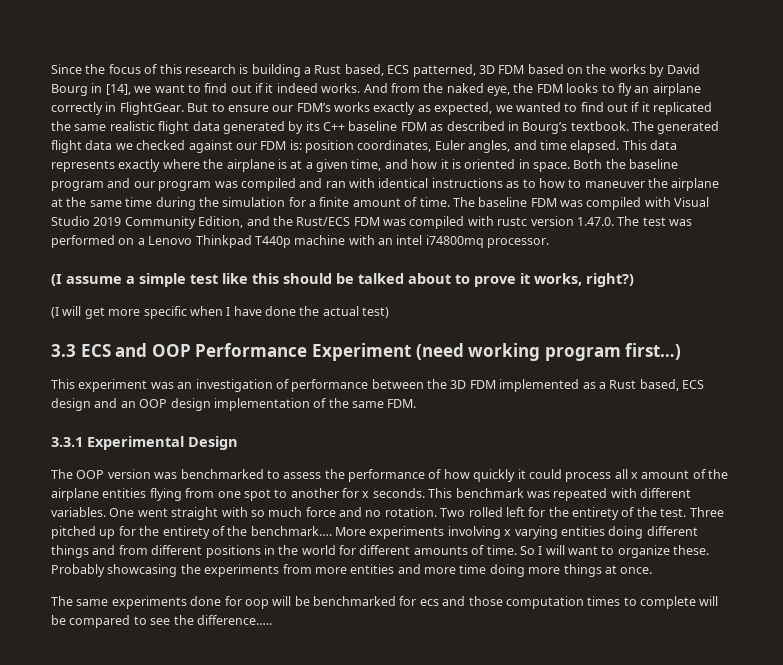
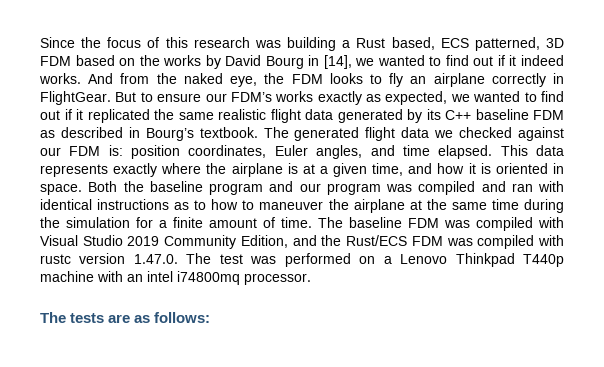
[239,64,249,74] is -> [254,40,281,48] was
[154,84,185,93] want -> [377,55,425,66] wanted
[51,273,634,287] [51,306,390,319] [51,343,682,361] [51,379,704,392] [51,398,417,411] [51,436,238,450] [51,469,729,482] [51,488,691,501] [51,507,724,520] [51,526,698,539] [51,545,710,558] [51,564,653,577] [51,596,719,609] [51,615,272,628] (I assume a simple test like this should be talked about to prove it works, right?) // (I will get more specific when I have done the actual test) // 3.3 ECS and OOP Performance Experiment (need working program first…) // This experiment was an investigation of performance between the 3D FDM implemented as a Rust based, ECS design and an OOP design implementation of the same FDM. // 3.3.1 Experimental Design // The OOP version was benchmarked to assess the performance of how quickly it could process all x amount of the airplane entities flying from one spot to another for x seconds. This benchmark was repeated with different variables. One went straight with so much force and no rotation. Two rolled left for the entirety of the test. Three pitched up for the entirety of the benchmark…. More experiments involving x varying entities doing different things and from different positions in the world for different amounts of time. So I will want to organize these. Probably showcasing the experiments from more entities and more time doing more things at once. // The same experiments done for oop will be benchmarked for ecs and those computation times to complete will be compared to see the difference….. -> [40,312,211,323] The tests are as follows:

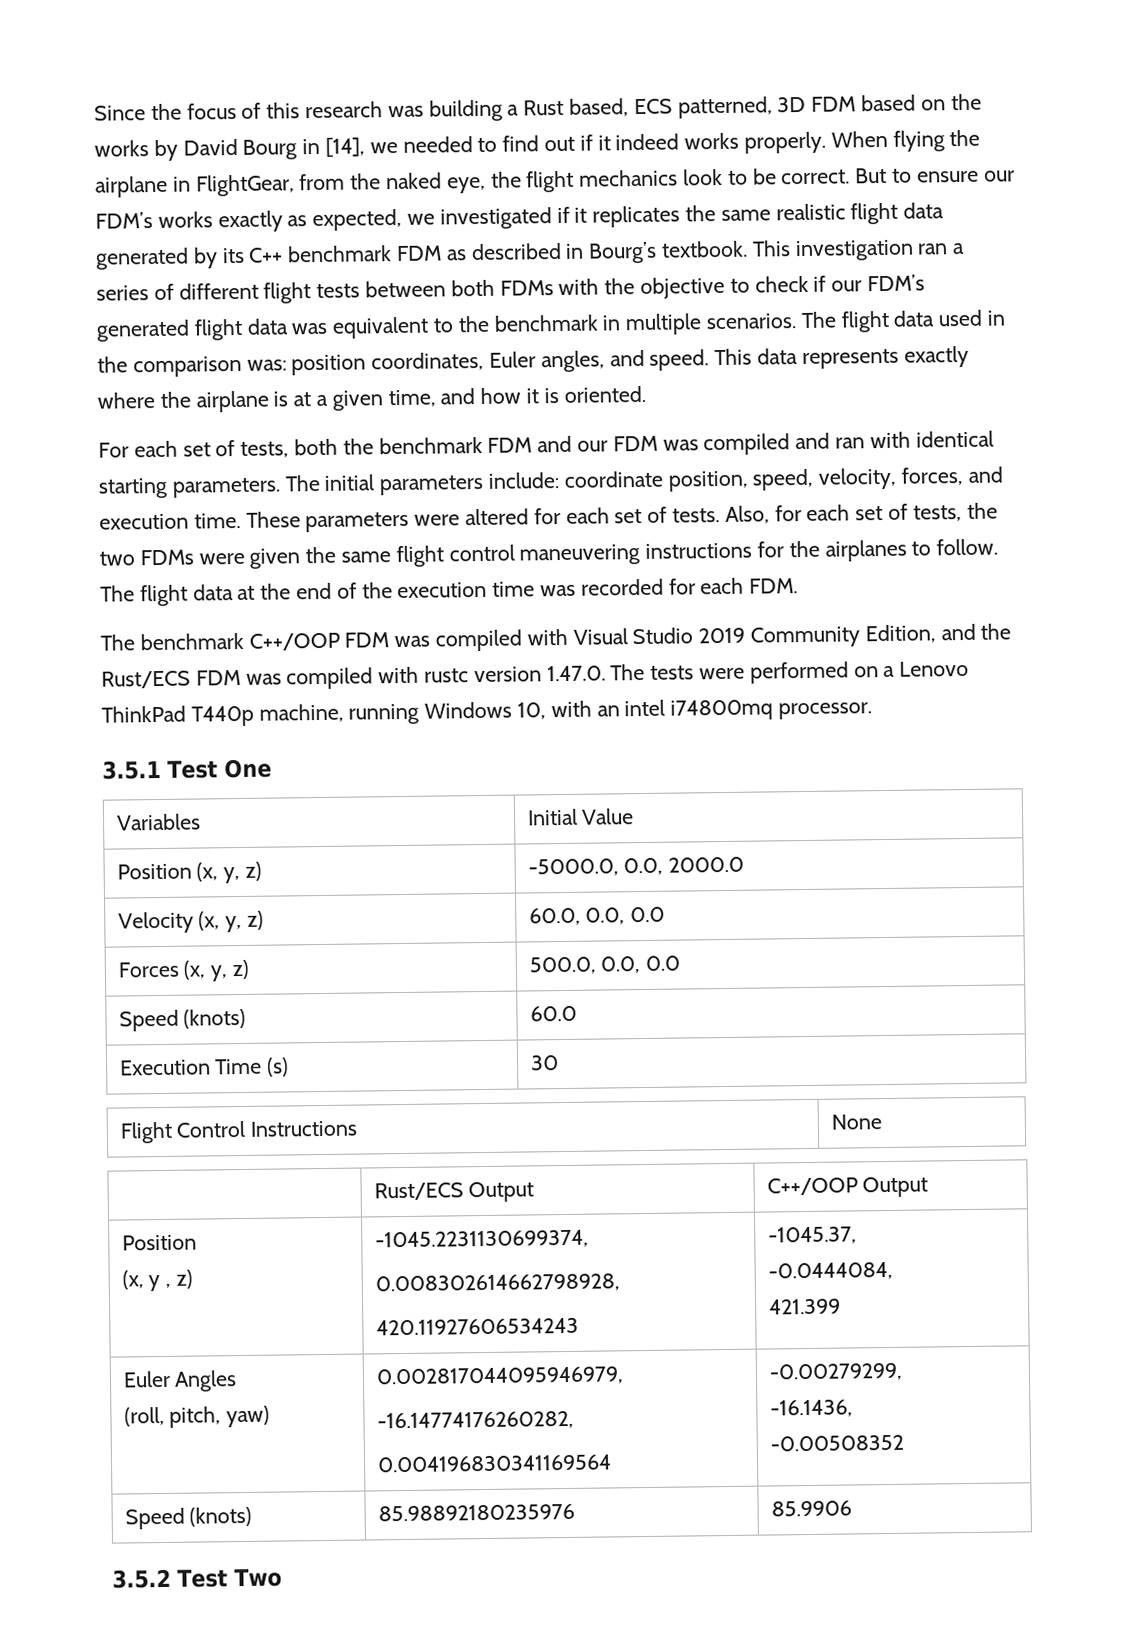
[377,55,425,66] wanted -> [402,136,473,153] needed
[39,73,114,84] works. And -> [684,129,981,154] [95,174,295,198] works properly. When flying the airplane in FlightGear,
[291,73,564,87] [40,91,111,105] FDM looks to fly an airplane correctly in FlightGear. -> [526,168,851,193] flight mechanics look to be correct.
[473,91,564,102] [40,109,150,123] wanted to find out if it replicated -> [439,205,681,230] investigated if it replicates
[475,109,529,120] baseline -> [287,245,393,263] benchmark
[263,127,565,141] [40,145,123,156] The generated flight data we checked against our FDM is: -> [751,239,966,262] [96,274,926,304] [96,309,1006,342] [97,355,287,378] This investigation ran a series of different flight tests between both FDMs with the objective to check if our FDM’s generated flight data was equivalent to the benchmark in multiple scenarios. The flight data used in the comparison was:
[402,145,493,159] time elapsed. -> [649,349,710,371] speed.
[495,163,564,174] [40,181,263,195] oriented in space. Both the baseline program -> [563,385,646,403] [98,436,533,458] oriented. // For each set of tests, both the benchmark FDM
[326,183,381,195] program -> [612,435,658,452] FDM
[97,199,565,213] [40,217,402,228] instructions as to how to maneuver the airplane at the same time during the simulation for a finite amount of time. The baseline -> [98,466,1003,499] [99,502,998,533] [99,538,999,569] [100,577,799,607] [100,632,340,651] starting parameters. The initial parameters include: coordinate position, speed, velocity, forces, and execution time. These parameters were altered for each set of tests. Also, for each set of tests, the two FDMs were given the same flight control maneuvering instructions for the airplanes to follow. The flight data at the end of the execution time was recorded for each FDM. // The benchmark C++/OOP
[219,254,277,264] test was -> [650,665,746,680] tests were
[455,253,564,267] [40,271,94,282] Thinkpad T440p machine -> [101,701,547,727] ThinkPad T440p machine, running Windows 10,
[40,312,211,323] The tests are as follows: -> [102,758,272,780] [115,813,201,831] [526,808,635,826] [116,861,263,884] [527,856,745,877] [117,910,265,934] [528,906,666,926] [117,959,251,982] [528,955,681,975] [118,1008,247,1032] [529,1005,577,1022] [119,1057,290,1077] [529,1055,559,1071] [119,1120,358,1144] [830,1114,882,1130] [373,1181,535,1203] [766,1176,929,1198] [121,1234,197,1251] [121,1269,194,1292] [374,1229,589,1250] [374,1273,620,1294] [375,1317,579,1336] [767,1226,857,1245] [767,1261,893,1281] [768,1298,841,1315] [122,1370,238,1392] [123,1405,271,1428] [375,1366,624,1387] [376,1410,574,1431] [376,1454,612,1473] [768,1362,903,1382] [769,1399,853,1418] [769,1434,904,1452] [124,1506,253,1530] [377,1503,575,1522] [770,1500,852,1517] [112,1568,282,1589] 3.5.1 Test One // Variables | Initial Value // Position (x, y, z) | -5000.0, 0.0, 2000.0 // Velocity (x, y, z) | 60.0, 0.0, 0.0 // Forces (x, y, z) | 500.0, 0.0, 0.0 // Speed (knots) | 60.0 // Execution Time (s) | 30 // Flight Control Instructions | None // | Rust/ECS Output | C++/OOP Output // Position // (x, y , z) | -1045.2231130699374, // 0.008302614662798928, // 420.11927606534243 | -1045.37, // -0.0444084, // 421.399 // Euler Angles // (roll, pitch, yaw) | 0.002817044095946979, // -16.14774176260282, // 0.004196830341169564 | -0.00279299, // -16.1436, // -0.00508352 // Speed (knots) | 85.98892180235976 | 85.9906 // 3.5.2 Test Two

